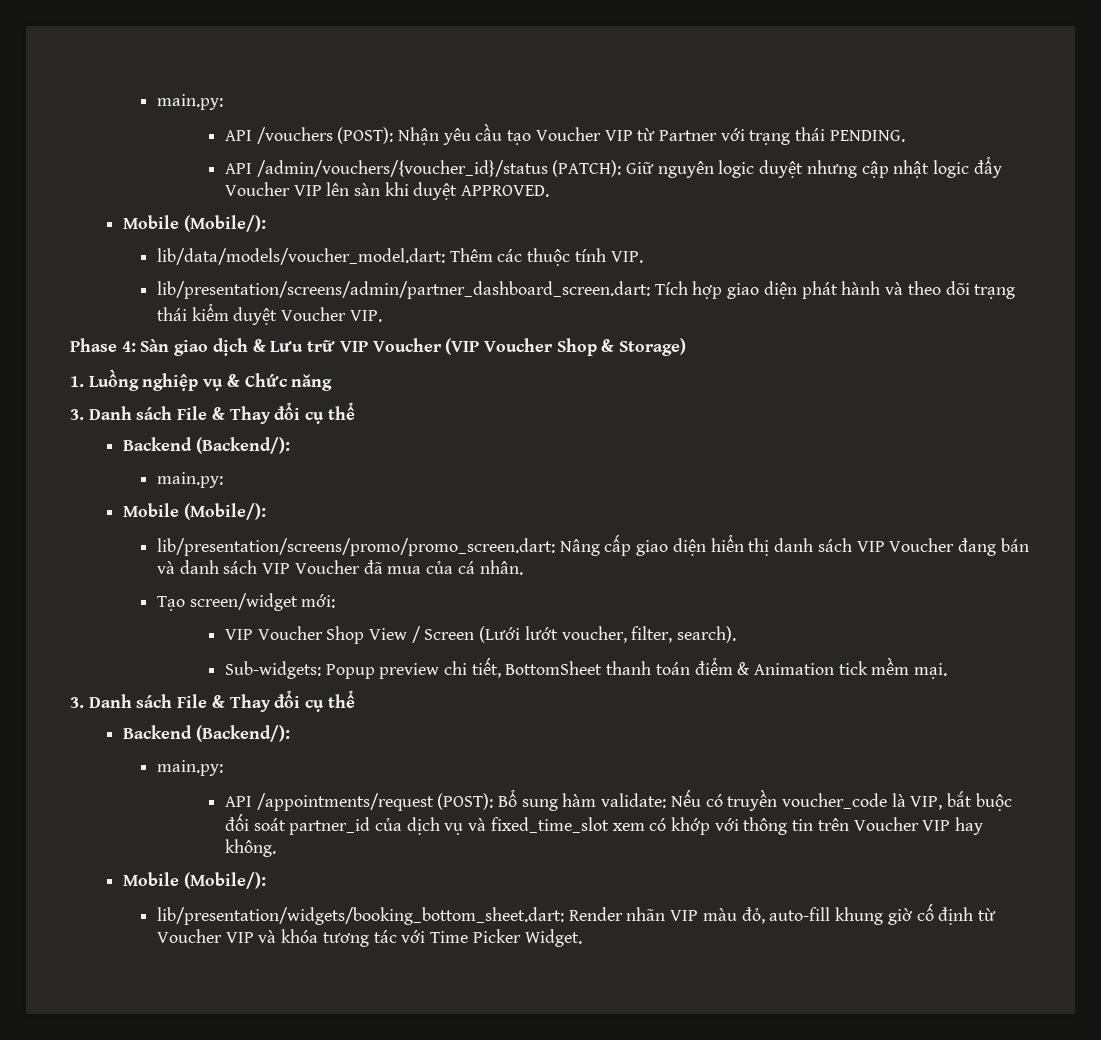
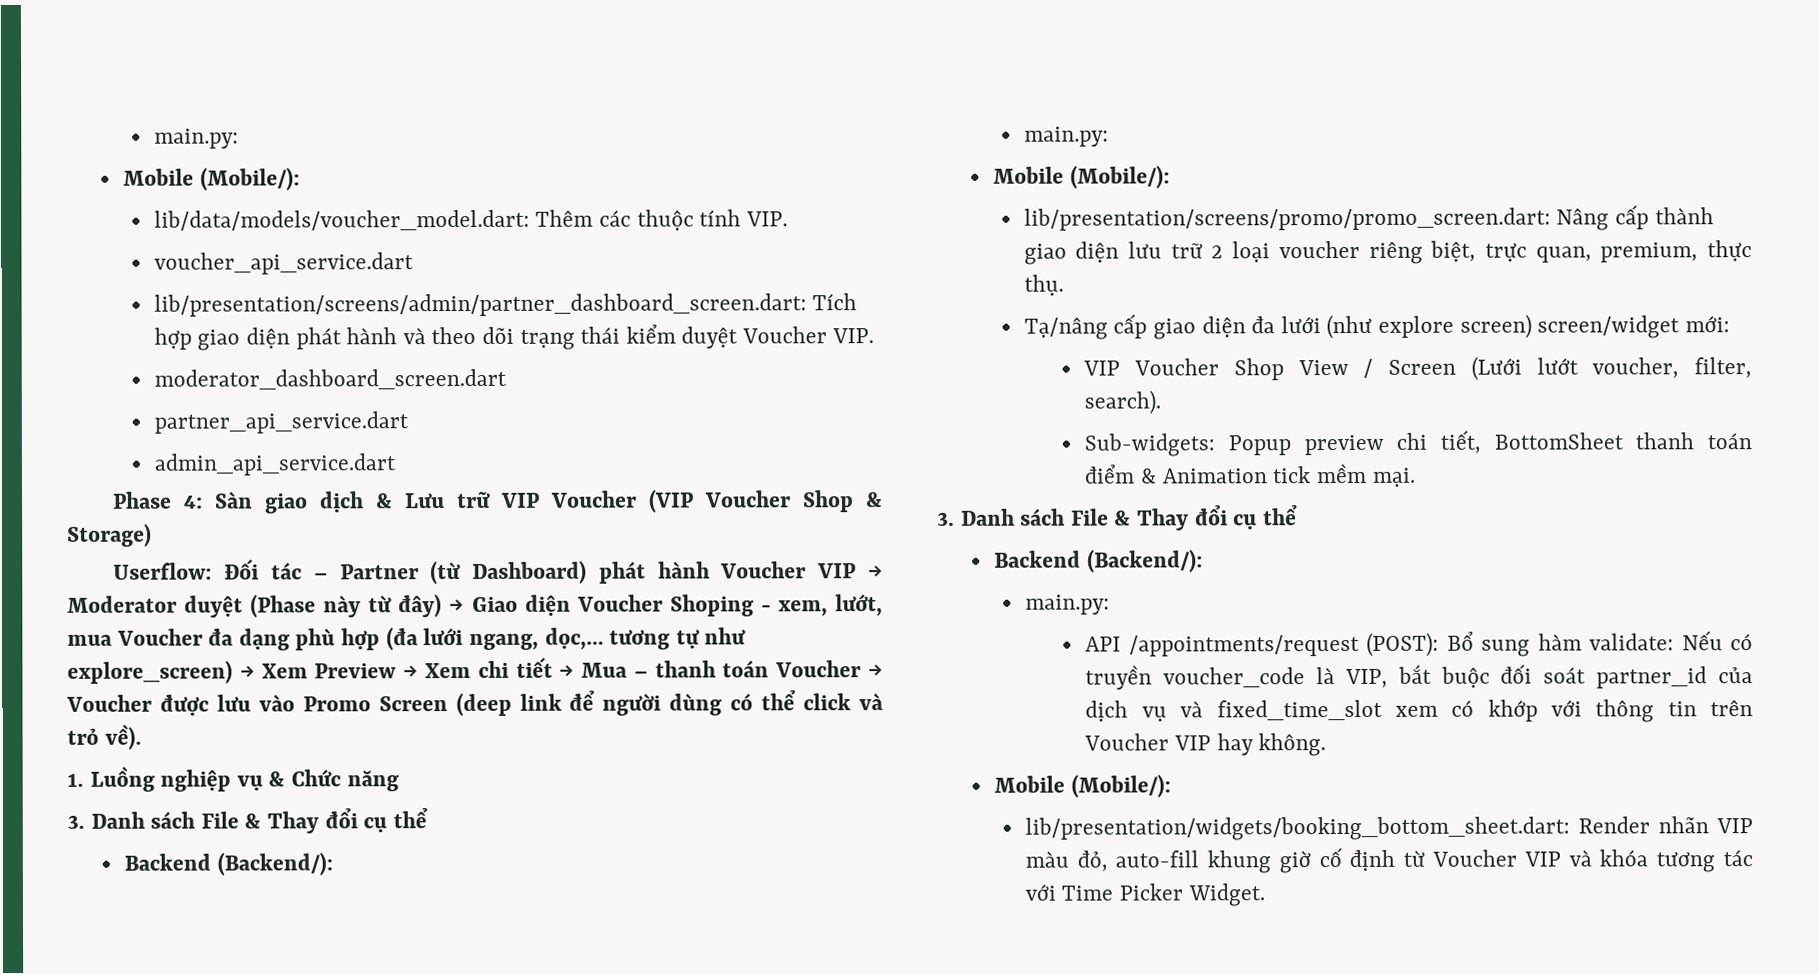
[157,94,224,110] [224,123,905,145] [224,156,1002,178] [224,182,550,200] main.py: // API /vouchers (POST): Nhận yêu cầu tạo Voucher VIP từ Partner với trạng thái PENDING. // API /admin/vouchers/{voucher_id}/status (PATCH): Giữ nguyên logic duyệt nhưng cập nhật logic đẩy Voucher VIP lên sàn khi duyệt APPROVED. -> [153,128,239,149] main.py:
(643, 257) none -> [153,252,414,275] // voucher_api_service.dart
(382, 316) none -> [153,368,507,391] [153,411,409,434] [153,453,396,476] // moderator_dashboard_screen.dart // partner_api_service.dart // admin_api_service.dart
(687, 347) none -> [113,559,883,585] [67,594,884,618] [67,627,747,651] [67,657,884,684] [66,689,885,717] [67,724,142,750] // Userflow: Đối tác – Partner (từ Dashboard) phát hành Voucher VIP → Moderator duyệt (Phase này từ đây) → Giao diện Voucher Shoping - xem, lướt, mua Voucher đa dạng phù hợp (đa lưới ngang, dọc,… tương tự như explore_screen) → Xem Preview → Xem chi tiết → Mua – thanh toán Voucher → Voucher được lưu vào Promo Screen (deep link để người dùng có thể click và trỏ về).
[636,534,1029,556] [157,560,523,575] [157,596,186,611] giao diện hiển thị danh sách VIP Voucher đang bán và danh sách VIP Voucher đã mua của cá nhân. // Tạo -> [1654,207,1714,225] [1023,240,1753,265] [1023,274,1064,296] [1023,314,1532,340] thành giao diện lưu trữ 2 loại voucher riêng biệt, trực quan, premium, thực thụ. // Tạ/nâng cấp giao diện đa lưới (như explore screen)

